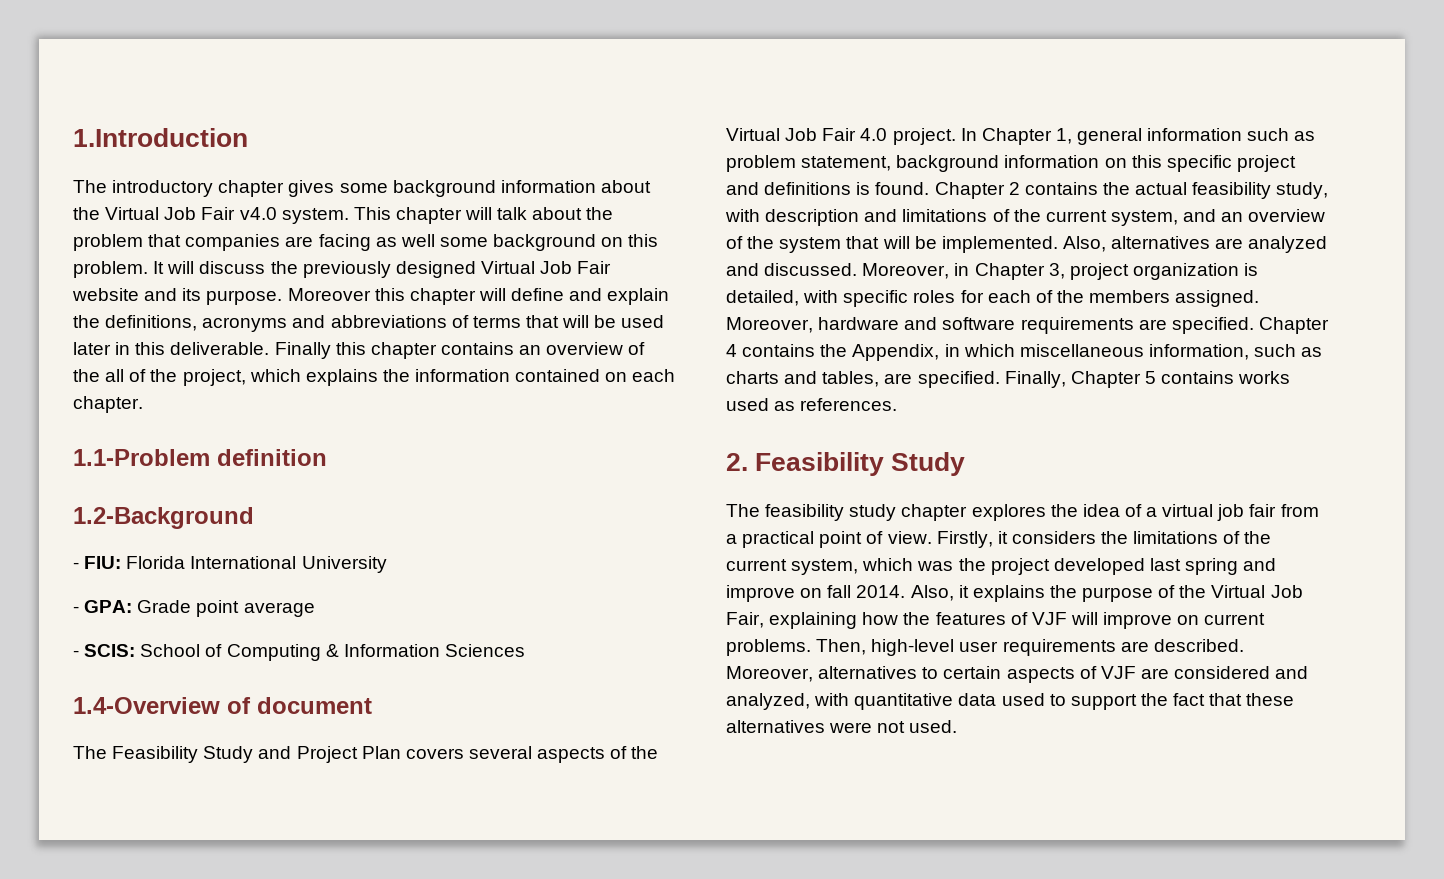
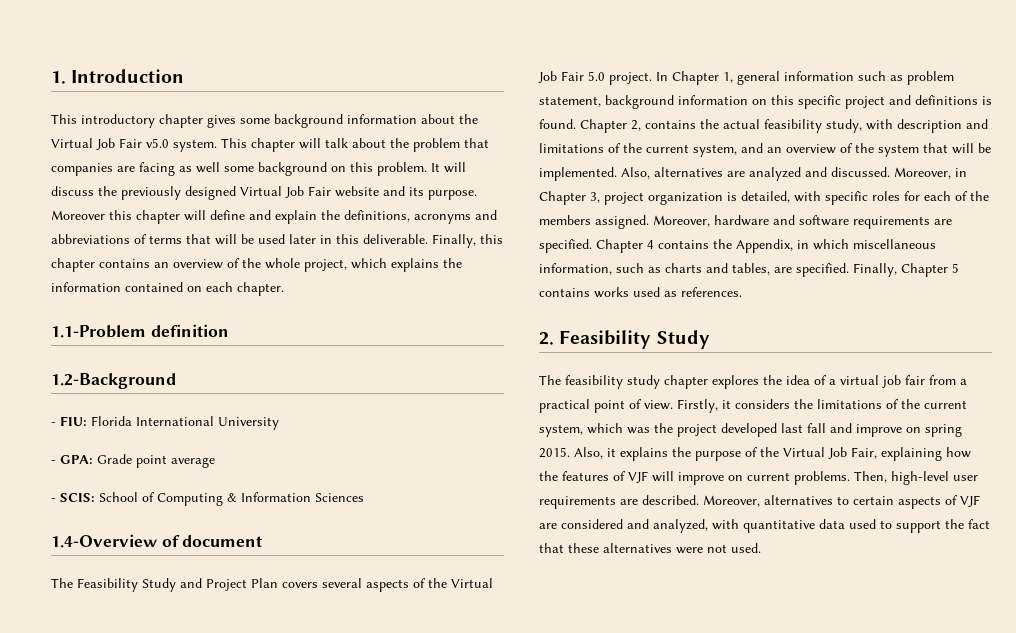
[73,128,248,147] [73,180,107,193] 1.Introduction // The -> [51,69,185,84] [51,114,77,124] 1. Introduction // This
[239,207,277,220] v4.0 -> [146,138,169,148] v5.0
[274,342,331,359] Finally -> [432,234,476,248] Finally,
[105,369,178,382] all of the -> [265,258,300,269] whole
[860,128,888,141] 4.0 -> [588,71,605,81] 5.0
[1008,182,1020,195] 2 -> [631,120,641,131] 2,
[1185,558,1239,575] spring -> [807,423,826,433] fall
[827,585,906,598] fall 2014. -> [925,424,962,437] [539,447,570,458] spring 2015.

